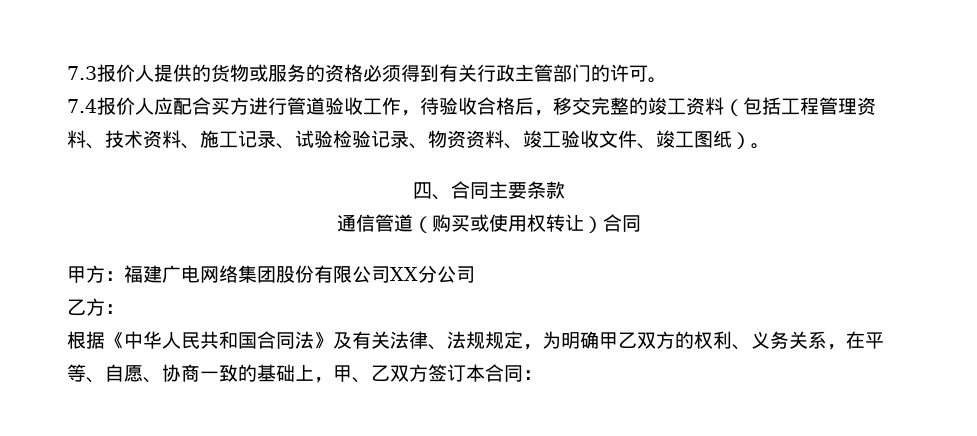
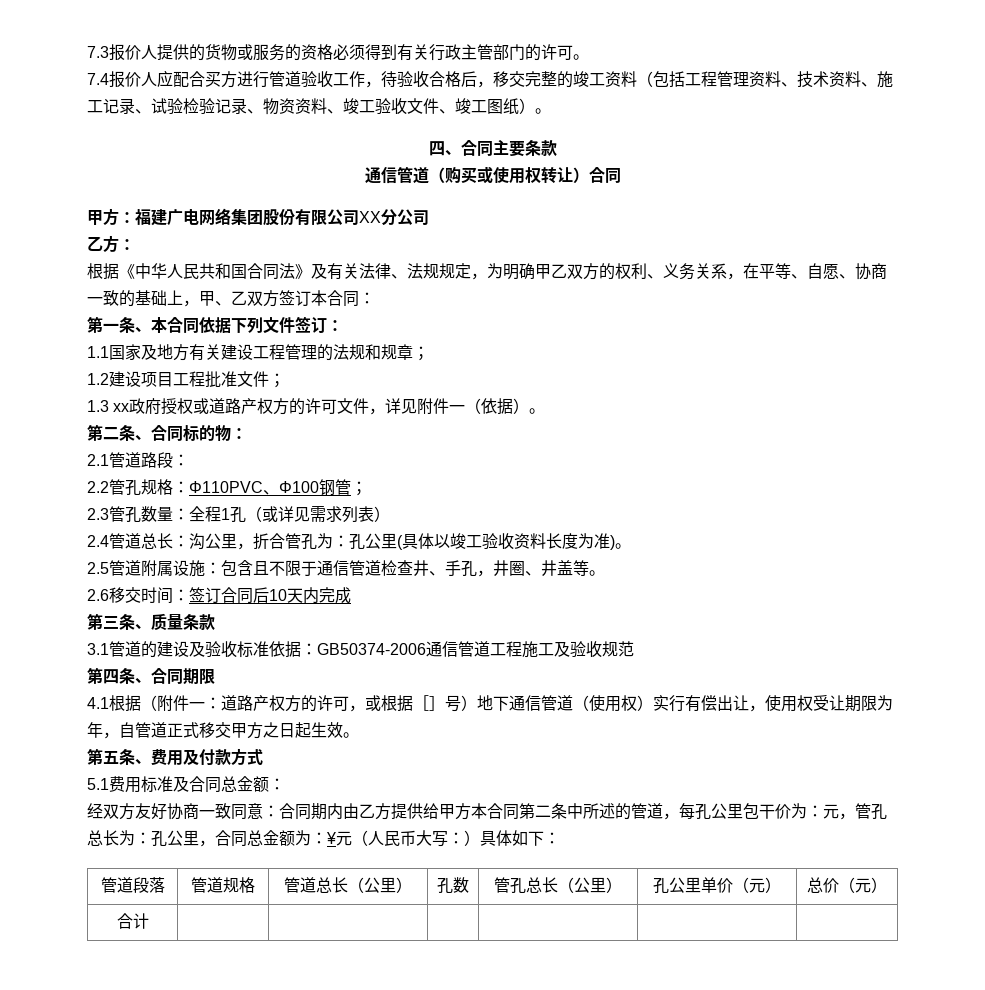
(542, 375) none -> [87,316,343,334] [87,344,429,361] [87,371,285,388] [87,398,546,415] [87,424,247,441] [87,452,189,468] [87,479,367,496] [87,506,390,523] [87,533,631,550] [87,560,605,577] [87,587,351,604] [87,613,215,630] [87,641,634,658] [87,667,215,685] [87,695,893,712] [87,722,359,739] [87,748,263,766] [87,776,285,793] [87,803,887,820] [87,830,560,847] [100,877,165,893] [191,877,255,893] [284,877,412,893] [437,877,469,893] [494,877,622,893] [653,877,781,893] [807,877,887,893] [116,913,149,929] // 第一条、本合同依据下列文件签订： // 1.1国家及地方有关建设工程管理的法规和规章； // 1.2建设项目工程批准文件； // 1.3 xx政府授权或道路产权方的许可文件，详见附件一（依据）。 // 第二条、合同标的物： // 2.1管道路段： // 2.2管孔规格：Φ110PVC、Φ100钢管； // 2.3管孔数量：全程1孔（或详见需求列表） // 2.4管道总长：沟公里，折合管孔为：孔公里(具体以竣工验收资料长度为准)。 // 2.5管道附属设施：包含且不限于通信管道检查井、手孔，井圈、井盖等。 // 2.6移交时间：签订合同后10天内完成 // 第三条、质量条款 // 3.1管道的建设及验收标准依据：GB50374-2006通信管道工程施工及验收规范 // 第四条、合同期限 // 4.1根据（附件一：道路产权方的许可，或根据［］号）地下通信管道（使用权）实行有偿出让，使用权受让期限为年，自管道正式移交甲方之日起生效。 // 第五条、费用及付款方式 // 5.1费用标准及合同总金额： // 经双方友好协商一致同意：合同期内由乙方提供给甲方本合同第二条中所述的管道，每孔公里包干价为：元，管孔总长为：孔公里，合同总金额为：¥元（人民币大写：）具体如下： // 管道段落 | 管道规格 | 管道总长（公里） | 孔数 | 管孔总长（公里） | 孔公里单价（元） | 总价（元） // 合计 | | | | | |

